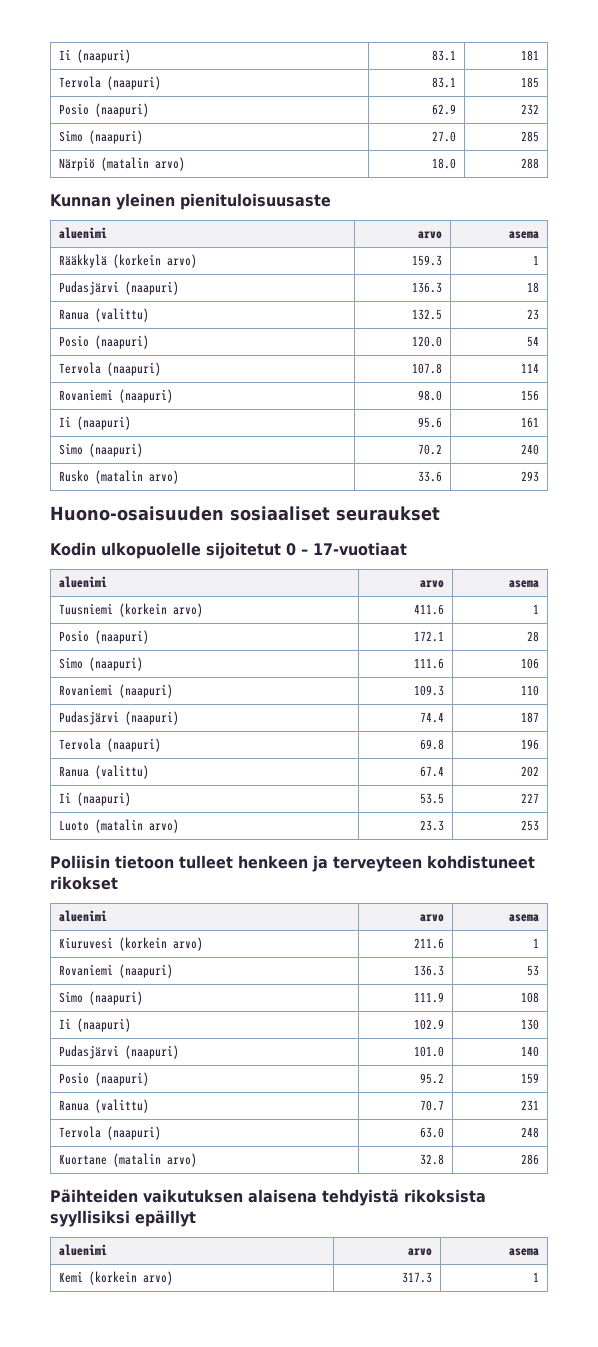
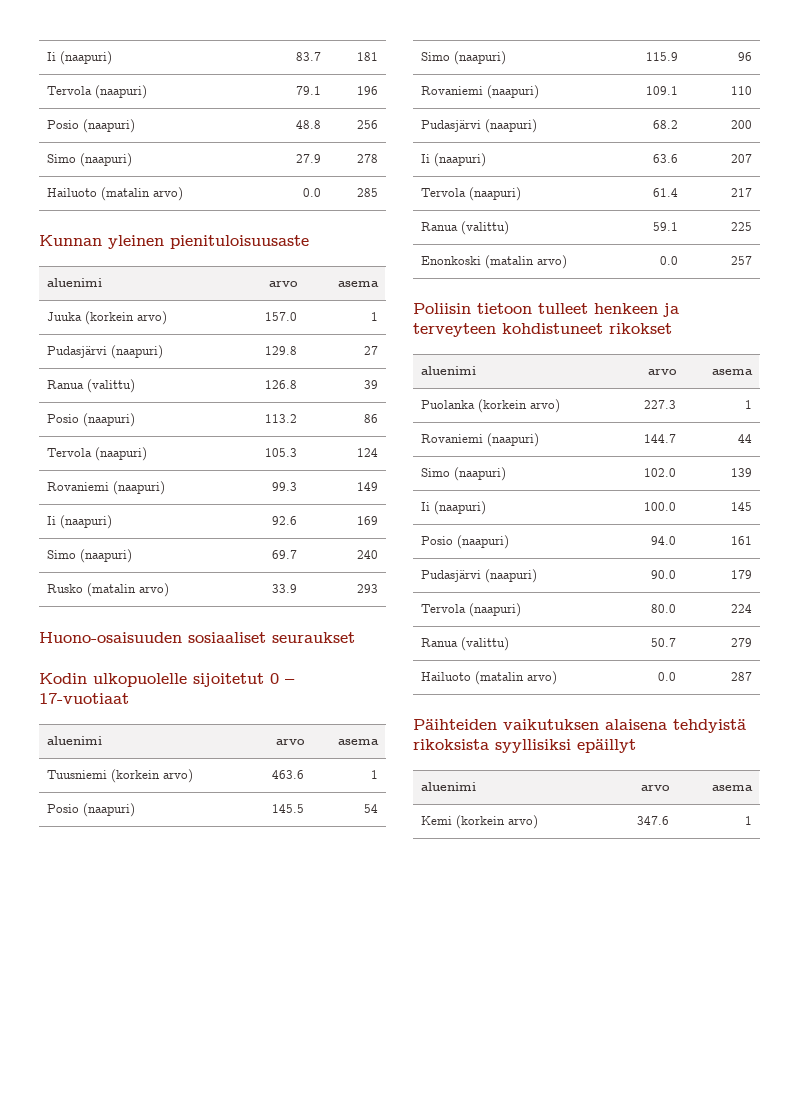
[58,49,131,63] [432,50,457,61] Ii (naapuri) | 83.1 -> [47,51,113,65] [295,52,321,61] Ii (naapuri) | 83.7
[432,77,457,88] [521,77,540,88] [58,103,149,117] [432,104,457,115] [521,104,540,115] [58,130,143,144] [432,131,457,142] [521,131,540,142] [58,157,185,171] [432,158,457,169] [521,158,540,169] 83.1 | 185 // Posio (naapuri) | 62.9 | 232 // Simo (naapuri) | 27.0 | 285 // Närpiö (matalin arvo) | 18.0 | 288 -> [295,86,321,95] [356,86,378,95] [47,119,136,133] [295,120,321,129] [356,120,378,129] [47,153,133,167] [295,154,321,163] [356,154,378,163] [47,187,184,201] [302,188,321,197] [356,188,378,197] 79.1 | 196 // Posio (naapuri) | 48.8 | 256 // Simo (naapuri) | 27.9 | 278 // Hailuoto (matalin arvo) | 0.0 | 285
[58,254,197,268] [412,255,443,266] Rääkkylä (korkein arvo) | 159.3 -> [47,311,168,325] [264,312,297,321] Juuka (korkein arvo) | 157.0
[412,282,443,293] [527,282,540,293] [58,308,149,322] [412,309,443,320] [527,309,540,320] [58,335,149,349] [412,336,443,347] [527,336,540,347] [58,362,161,376] [412,363,443,374] [521,363,540,373] [58,389,173,403] [418,390,443,401] [521,390,540,401] [58,416,131,430] [418,417,443,428] [521,417,540,428] [58,443,143,457] [418,444,443,455] 136.3 | 18 // Ranua (valittu) | 132.5 | 23 // Posio (naapuri) | 120.0 | 54 // Tervola (naapuri) | 107.8 | 114 // Rovaniemi (naapuri) | 98.0 | 156 // Ii (naapuri) | 95.6 | 161 // Simo (naapuri) | 70.2 -> [264,346,297,355] [363,346,378,355] [47,379,136,393] [264,380,297,389] [363,380,378,389] [47,413,136,427] [264,414,297,423] [363,414,378,423] [47,447,148,461] [264,448,297,457] [356,448,378,457] [47,481,166,495] [271,482,297,491] [356,482,378,491] [47,515,113,529] [271,516,297,525] [356,516,378,525] [47,549,133,563] [271,550,297,559] 129.8 | 27 // Ranua (valittu) | 126.8 | 39 // Posio (naapuri) | 113.2 | 86 // Tervola (naapuri) | 105.3 | 124 // Rovaniemi (naapuri) | 99.3 | 149 // Ii (naapuri) | 92.6 | 169 // Simo (naapuri) | 69.7
[418,471,443,482] 33.6 -> [271,584,297,593] 33.9
[414,604,445,615] 411.6 -> [271,770,304,779] 463.6
[414,631,445,642] [527,631,540,642] [58,657,143,671] [414,658,445,669] [521,658,540,669] [58,684,173,698] [414,685,445,696] 172.1 | 28 // Simo (naapuri) | 111.6 | 106 // Rovaniemi (naapuri) | 109.3 -> [271,804,304,813] [363,804,378,813] [421,51,507,65] [645,52,678,61] [737,52,752,61] [421,85,540,99] [645,86,678,95] 145.5 | 54 // Simo (naapuri) | 115.9 | 96 // Rovaniemi (naapuri) | 109.1
[420,712,445,723] [521,712,540,723] [58,738,161,752] [420,739,445,750] [521,739,540,750] [58,765,149,779] [420,766,445,777] [521,766,540,777] [58,792,131,806] [420,793,445,804] [521,793,540,803] [58,819,179,833] [420,820,445,831] [521,820,540,831] 74.4 | 187 // Tervola (naapuri) | 69.8 | 196 // Ranua (valittu) | 67.4 | 202 // Ii (naapuri) | 53.5 | 227 // Luoto (matalin arvo) | 23.3 | 253 -> [652,120,678,129] [730,120,752,129] [421,153,487,167] [652,154,678,163] [730,154,752,163] [421,187,522,201] [652,188,678,197] [730,188,752,197] [421,221,510,235] [652,222,678,231] [730,222,752,231] [421,255,568,269] [659,256,678,265] [730,256,752,265] 68.2 | 200 // Ii (naapuri) | 63.6 | 207 // Tervola (naapuri) | 61.4 | 217 // Ranua (valittu) | 59.1 | 225 // Enonkoski (matalin arvo) | 0.0 | 257
[58,937,203,951] [414,938,445,949] Kiuruvesi (korkein arvo) | 211.6 -> [421,399,561,413] [643,400,676,409] Puolanka (korkein arvo) | 227.3
[414,965,445,976] [527,965,540,976] [58,991,143,1005] [414,992,445,1003] [521,992,540,1003] [58,1018,131,1032] [414,1019,445,1030] [521,1019,540,1030] [58,1045,179,1059] [414,1046,445,1057] [521,1046,540,1057] [58,1072,149,1086] [420,1073,445,1084] [521,1073,540,1084] [58,1099,149,1113] [420,1100,445,1111] [521,1100,540,1111] [58,1126,161,1140] [420,1127,445,1138] [521,1127,540,1138] [58,1153,197,1167] [420,1154,445,1165] [521,1154,540,1165] 136.3 | 53 // Simo (naapuri) | 111.9 | 108 // Ii (naapuri) | 102.9 | 130 // Pudasjärvi (naapuri) | 101.0 | 140 // Posio (naapuri) | 95.2 | 159 // Ranua (valittu) | 70.7 | 231 // Tervola (naapuri) | 63.0 | 248 // Kuortane (matalin arvo) | 32.8 | 286 -> [643,434,676,443] [737,434,752,443] [421,467,507,481] [643,468,676,477] [730,468,752,477] [421,501,487,515] [643,502,676,511] [730,502,752,511] [421,535,510,549] [650,536,676,545] [730,536,752,545] [421,569,538,583] [650,570,676,579] [730,570,752,579] [421,603,522,617] [650,604,676,613] [730,604,752,613] [421,637,510,651] [650,638,676,647] [730,638,752,647] [421,671,558,685] [657,672,676,681] [730,672,752,681] 144.7 | 44 // Simo (naapuri) | 102.0 | 139 // Ii (naapuri) | 100.0 | 145 // Posio (naapuri) | 94.0 | 161 // Pudasjärvi (naapuri) | 90.0 | 179 // Tervola (naapuri) | 80.0 | 224 // Ranua (valittu) | 50.7 | 279 // Hailuoto (matalin arvo) | 0.0 | 287
[402,1272,433,1283] 317.3 -> [636,816,669,825] 347.6

